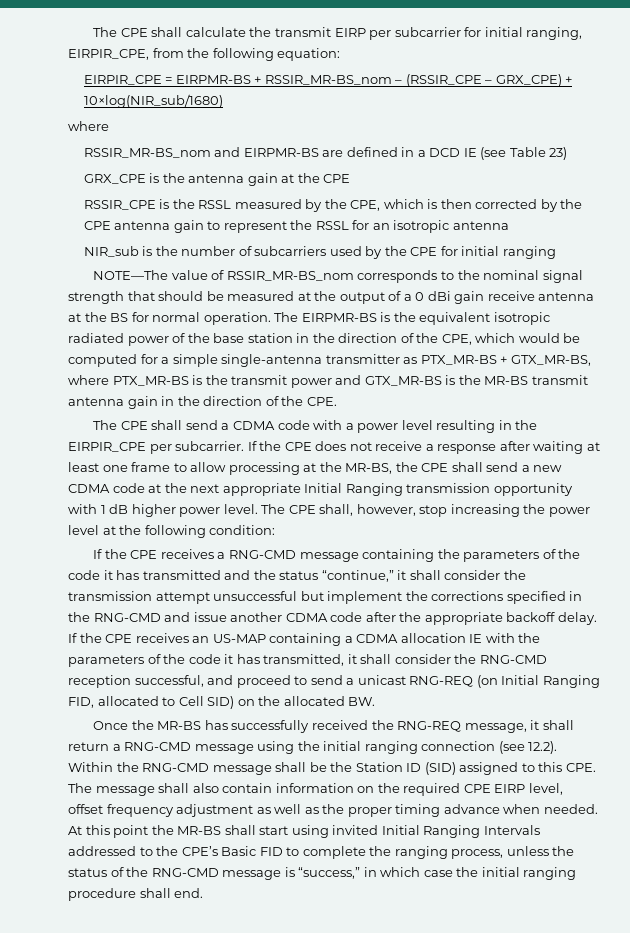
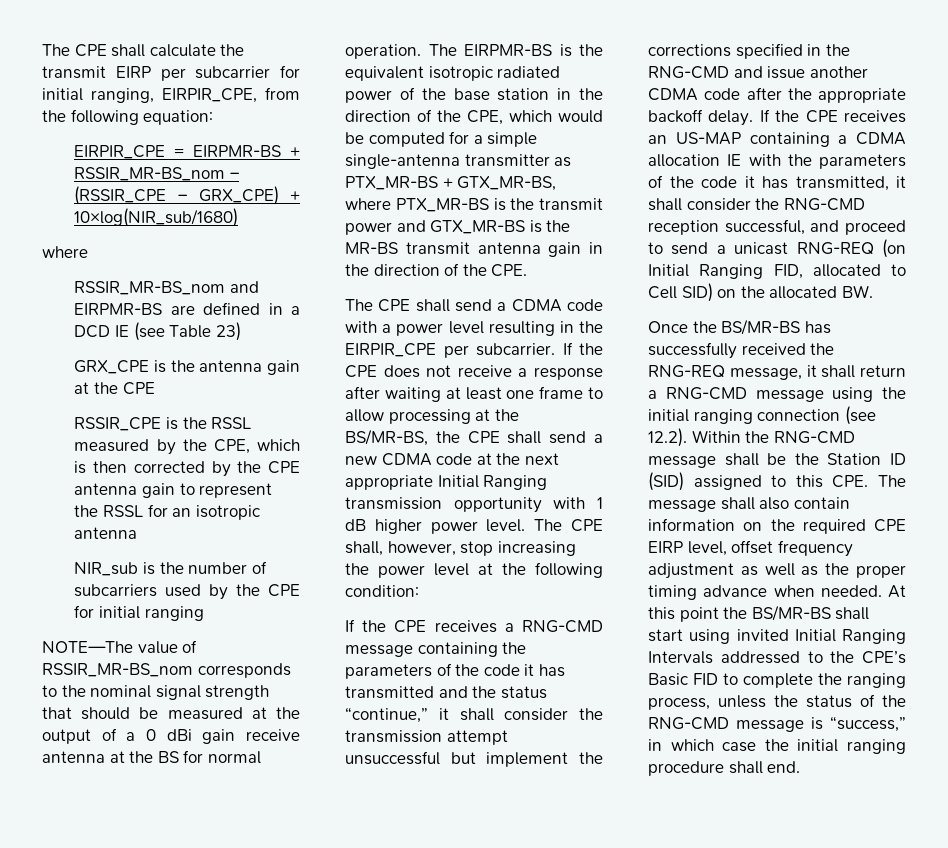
[345,463,393,474] MR-BS, -> [345,429,428,446] BS/MR-BS,
[157,721,202,730] MR-BS -> [721,319,801,335] BS/MR-BS
[177,826,222,835] MR-BS -> [751,605,831,621] BS/MR-BS

